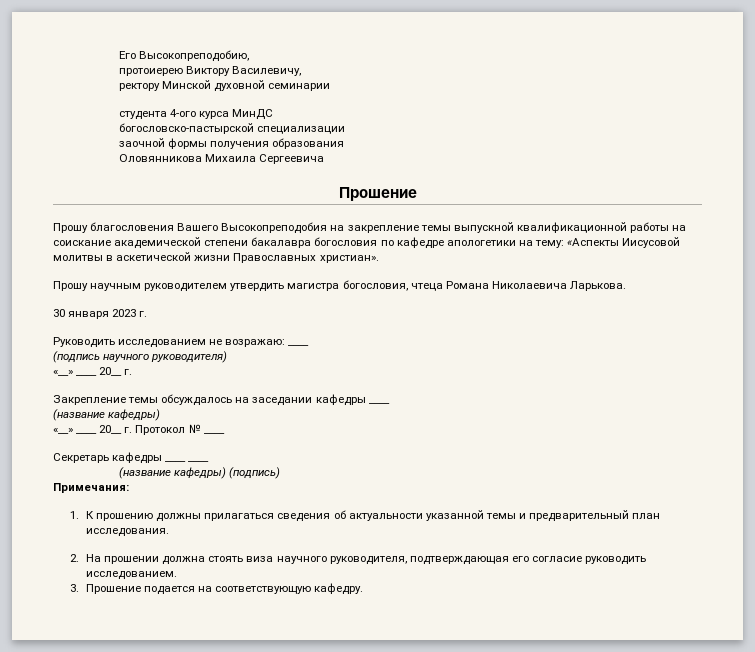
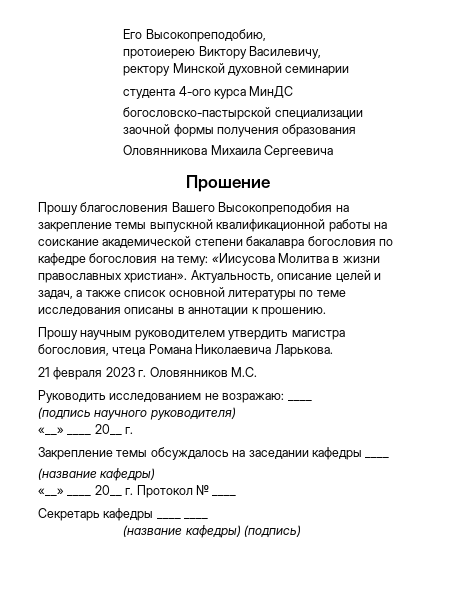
[446,240,516,246] апологетики -> [89,253,158,263] богословия
[567,237,681,248] [53,252,379,263] «Аспекты Иисусовой молитвы в аскетической жизни Православных христиан». -> [211,253,380,266] [38,270,381,283] [38,287,346,300] [38,307,326,317] «Иисусова Молитва в жизни православных христиан». Актуальность, описание целей и задач, а также список основной литературы по теме исследования описаны в аннотации к прошению.
[53,309,110,319] 30 января -> [38,367,103,380] 21 февраля
(148, 314) none -> [149,367,257,377] Оловянников М.С.
[53,483,129,493] [69,510,661,522] [85,528,169,537] [69,554,647,565] [85,571,177,580] [69,583,364,595] // Примечания: // 1. К прошению должны прилагаться сведения об актуальности указанной темы и предварительный план исследования. // 2. На прошении должна стоять виза научного руководителя, подтверждающая его согласие руководить исследованием. // 3. Прошение подается на соответствующую кафедру. -> (301, 531) none

